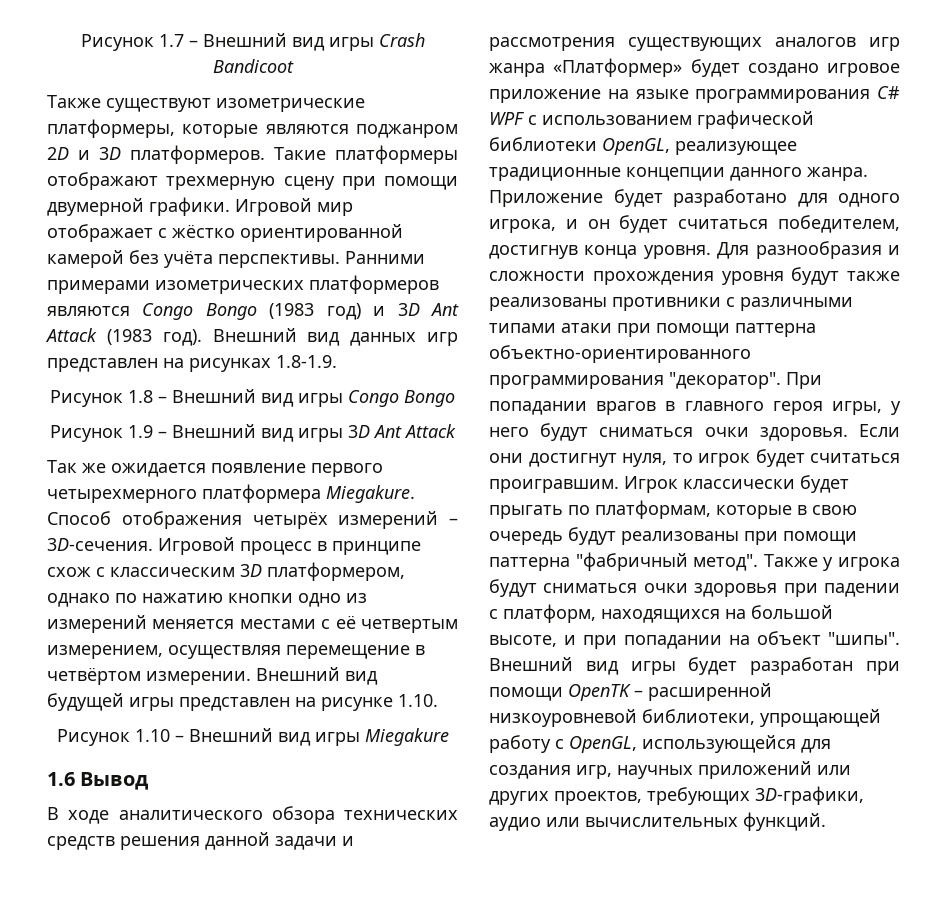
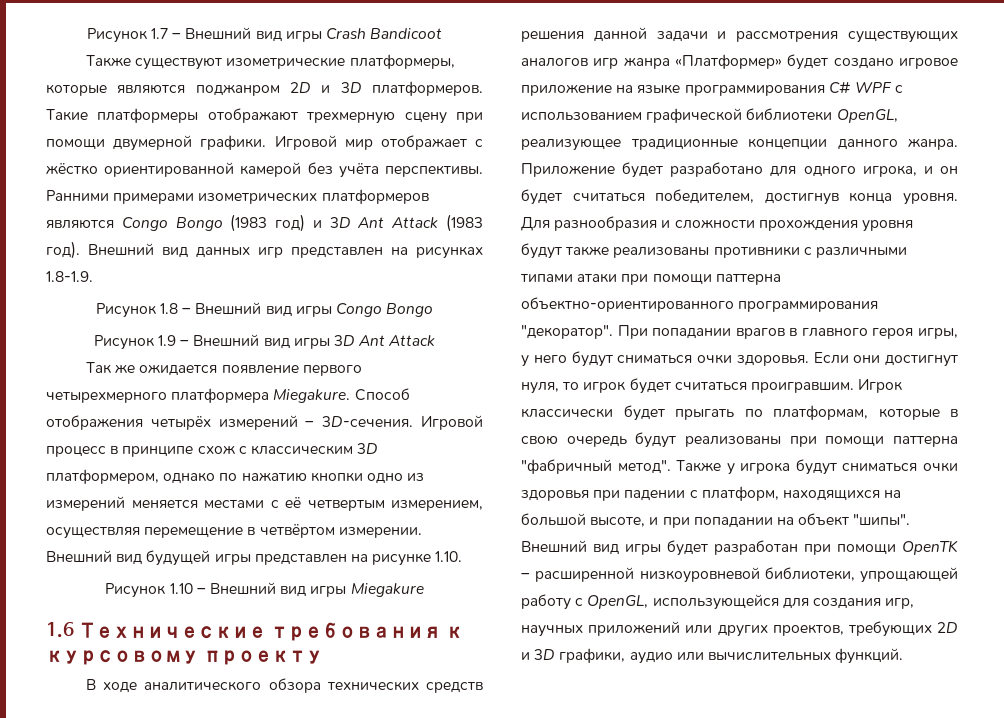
[80,772,149,790] Вывод -> [78,622,463,641] [46,650,323,665] Технические требования к курсовому проекту
[755,786,864,805] 3D-графики, -> [937,622,958,633] [521,648,626,663] 2D и 3D графики,

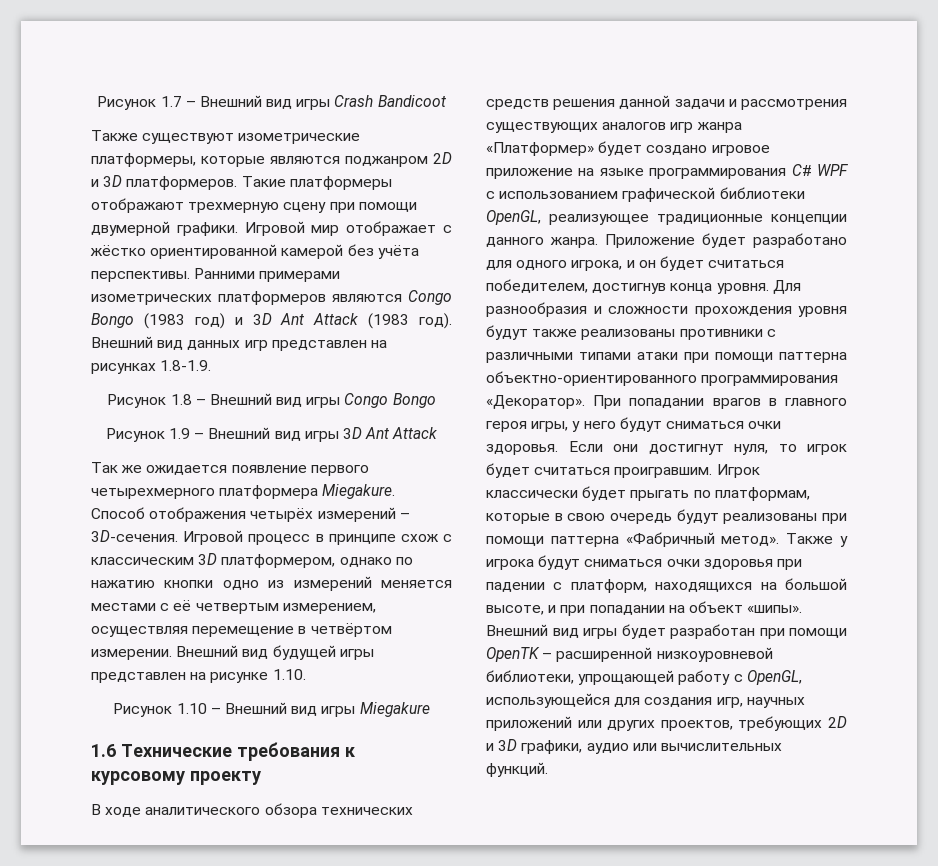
[521,325,613,339] "декоратор". -> [486,395,585,409] «Декоратор».
[521,459,671,474] "фабричный метод". -> [625,532,780,547] «Фабричный метод».
[853,514,911,525] "шипы". -> [747,605,803,613] «шипы».

